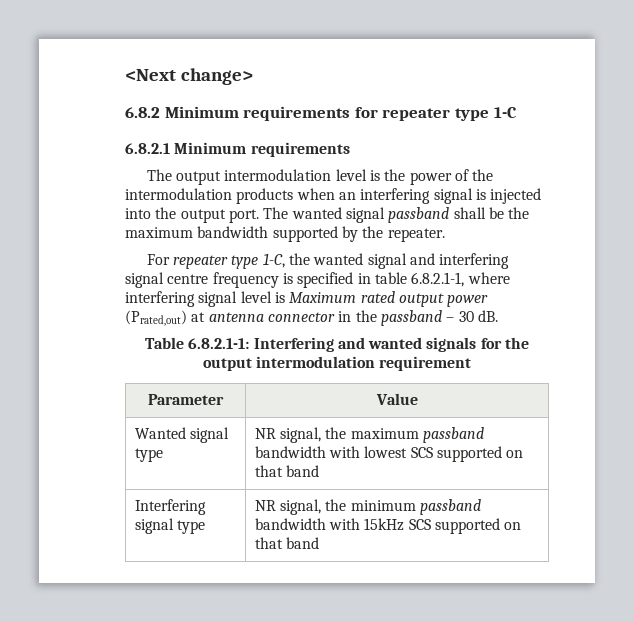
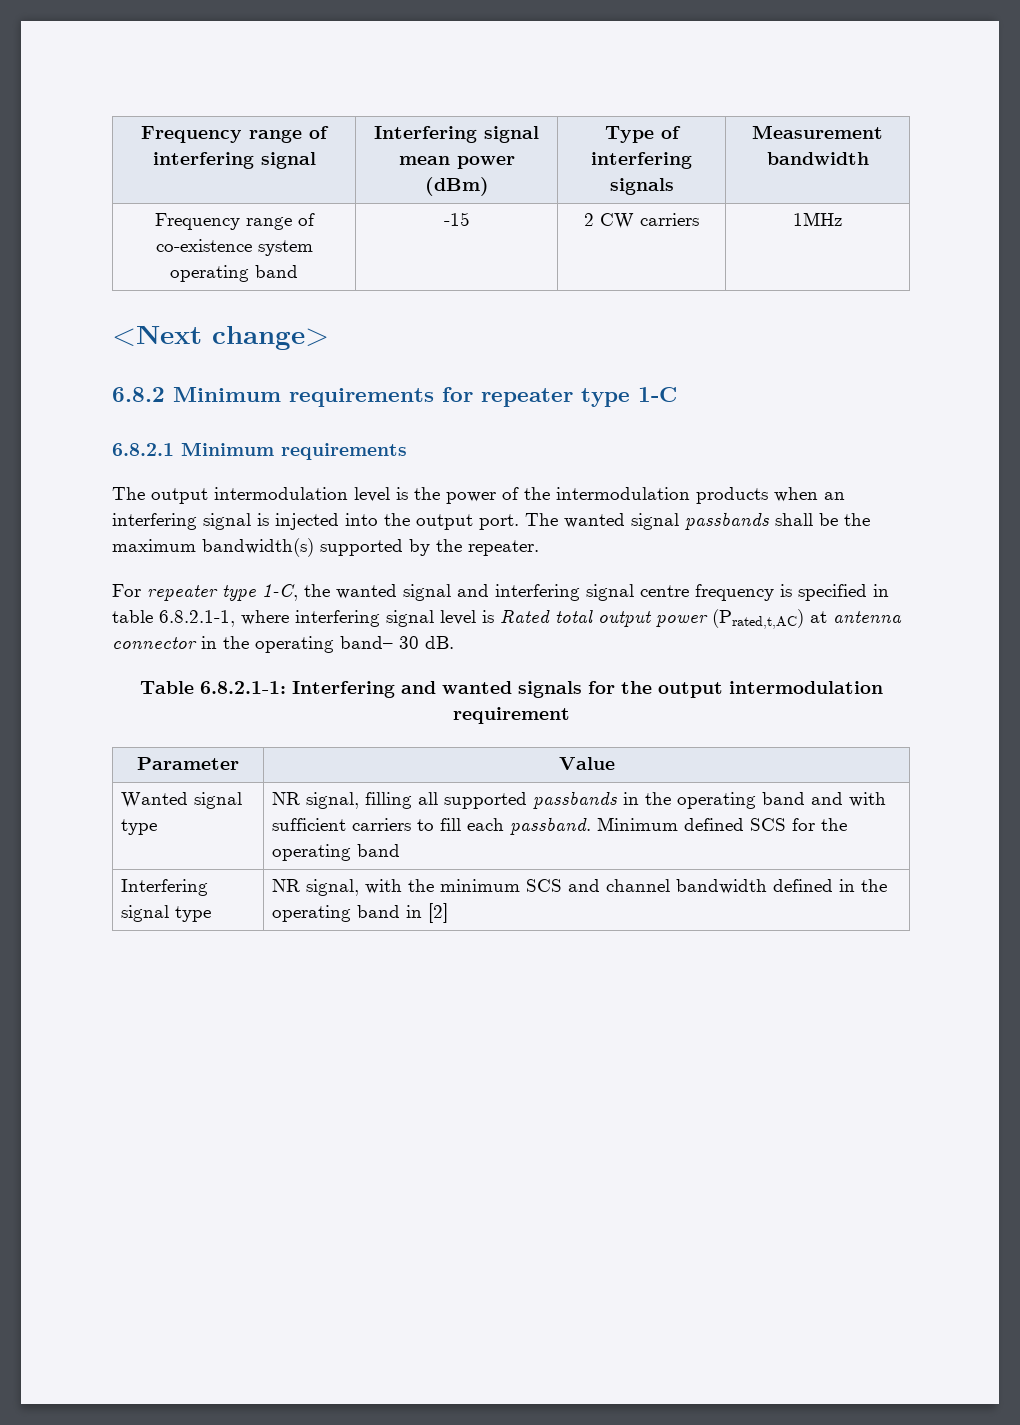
(125, 75) none -> [141,126,329,143] [152,152,316,169] [374,126,539,143] [398,156,515,169] [424,177,489,196] [604,126,681,143] [591,152,692,169] [609,178,674,195] [752,125,883,139] [766,152,869,165] [154,213,315,230] [155,239,313,256] [170,265,298,282] [443,212,470,226] [584,213,699,229] [793,212,842,226] Frequency range of interfering signal | Interfering signal mean power (dBm) | Type of interfering signals | Measurement bandwidth // Frequency range of co-existence system operating band | -15 | 2 CW carriers | 1MHz //
[388,207,450,223] passband -> [685,512,769,530] passbands
[197,226,269,238] bandwidth -> [202,538,314,557] bandwidth(s)
[289,291,395,303] Maximum rated -> [500,610,593,623] Rated total
[125,310,187,326] (Prated,out) -> [712,609,804,629] (Prated,t,AC)
[380,310,455,326] passband – -> [255,636,393,653] operating band–
[325,427,485,443] [254,446,524,462] [254,465,283,477] the maximum passband bandwidth with lowest SCS supported on that -> [364,791,886,809] [271,817,847,835] [271,844,351,861] filling all supported passbands in the operating band and with sufficient carriers to fill each passband. Minimum defined SCS for the operating
(322, 507) none -> [364,879,402,894] with
[420,499,482,515] [254,518,522,534] [254,537,320,549] passband bandwidth with 15kHz SCS supported on that band -> [525,879,887,894] [271,903,448,923] SCS and channel bandwidth defined in the operating band in [2]

